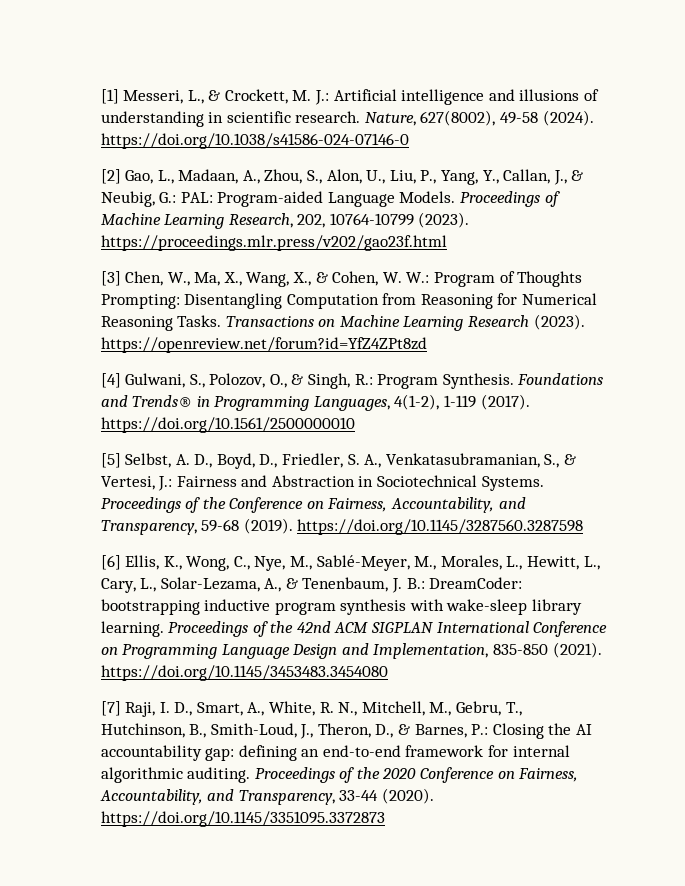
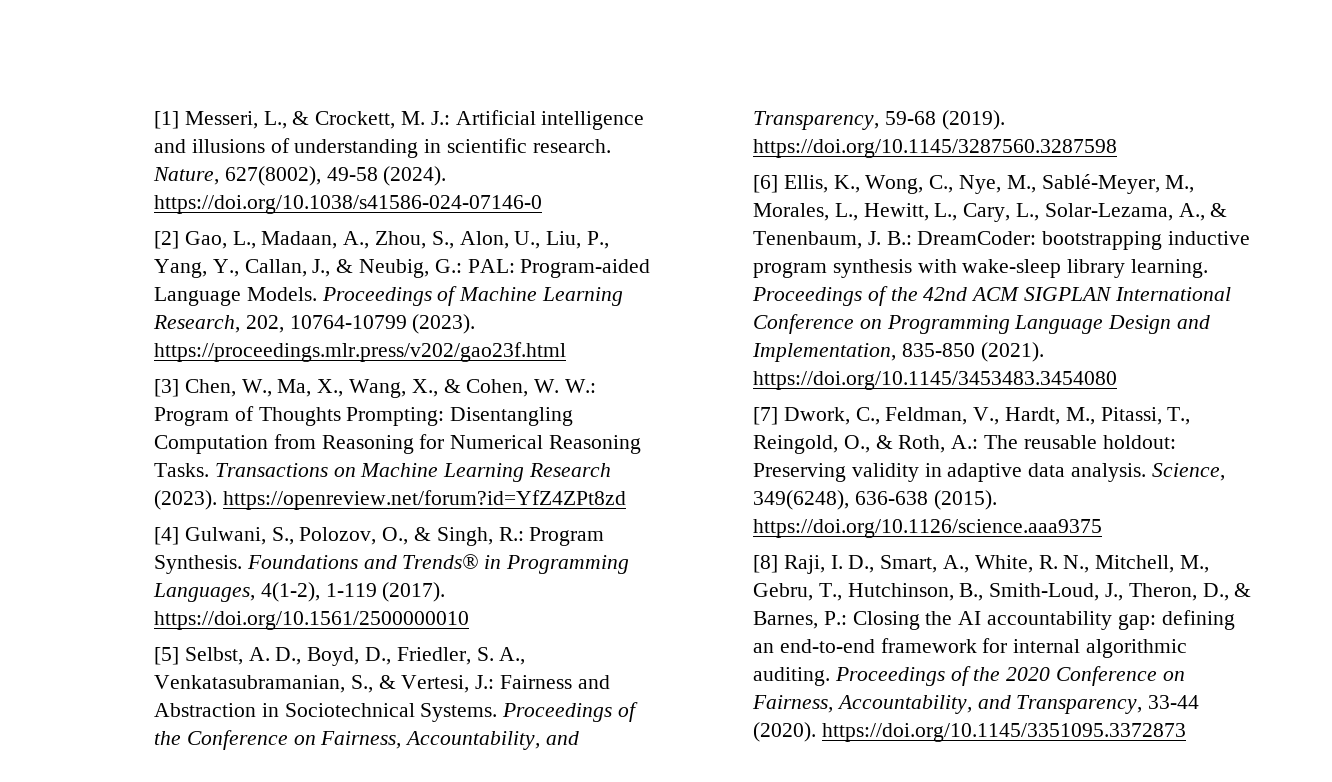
(121, 708) none -> [783,407,1191,425] [752,435,1176,454] [752,463,1225,482] [752,490,997,510] [752,519,1102,538] [752,555,778,573] Dwork, C., Feldman, V., Hardt, M., Pitassi, T., Reingold, O., & Roth, A.: The reusable holdout: Preserving validity in adaptive data analysis. Science, 349(6248), 636-638 (2015). https://doi.org/10.1126/science.aaa9375 // [8]

